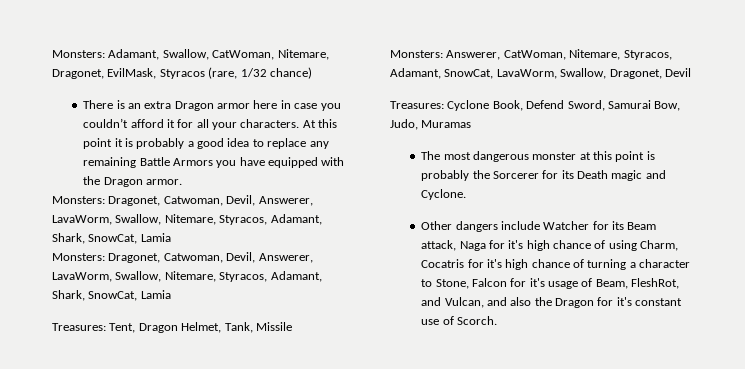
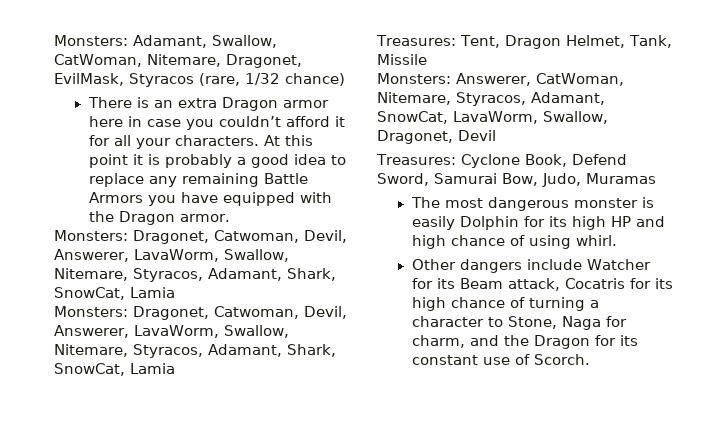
[579,151,655,162] [421,170,666,181] [421,189,467,200] at this point is probably the Sorcerer for its Death magic and Cyclone. -> [641,197,654,208] [411,216,665,230] [411,235,617,249] is easily Dolphin for its high HP and high chance of using whirl.
[459,240,679,251] Naga for it's high chance of using Charm, -> (560, 284) none
[486,259,502,268] it's -> [654,278,673,289] its
[471,278,680,289] [421,297,532,308] Falcon for it's usage of Beam, FleshRot, and Vulcan, and also -> [561,316,627,330] [411,335,499,348] Naga for charm, and
[616,297,632,306] it's -> [619,335,638,346] its

